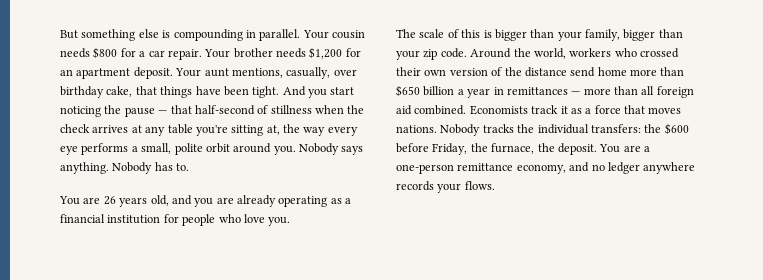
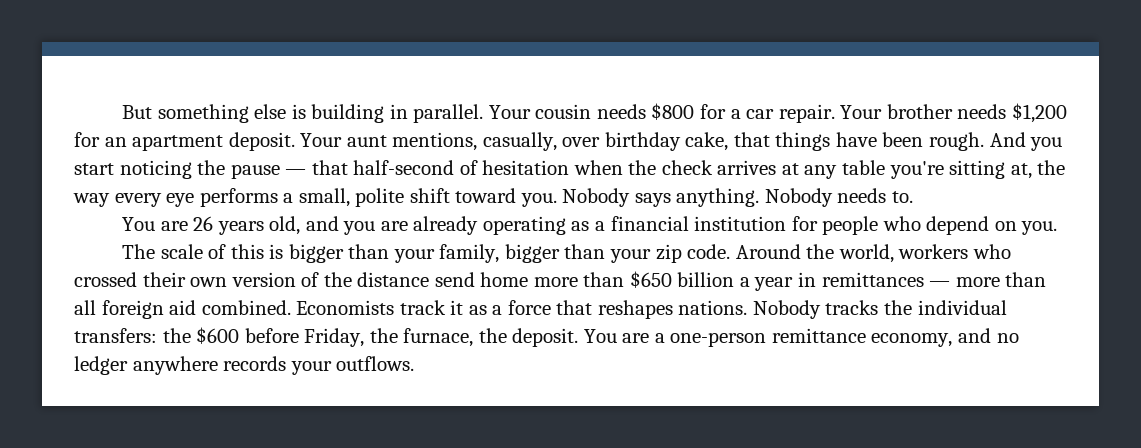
[173,29,243,41] compounding -> [311,104,385,123] building
[252,86,280,98] tight. -> [929,132,985,151] rough.
[270,105,312,114] stillness -> [482,160,570,175] hesitation
[205,143,272,153] orbit around -> [409,188,517,203] shift toward
[154,162,173,171] has -> [837,188,887,203] needs
[243,214,265,223] love -> [926,216,1017,235] depend on
[648,107,682,114] moves -> [597,300,673,319] reshapes
[464,181,495,190] flows. -> [336,356,415,371] outflows.

